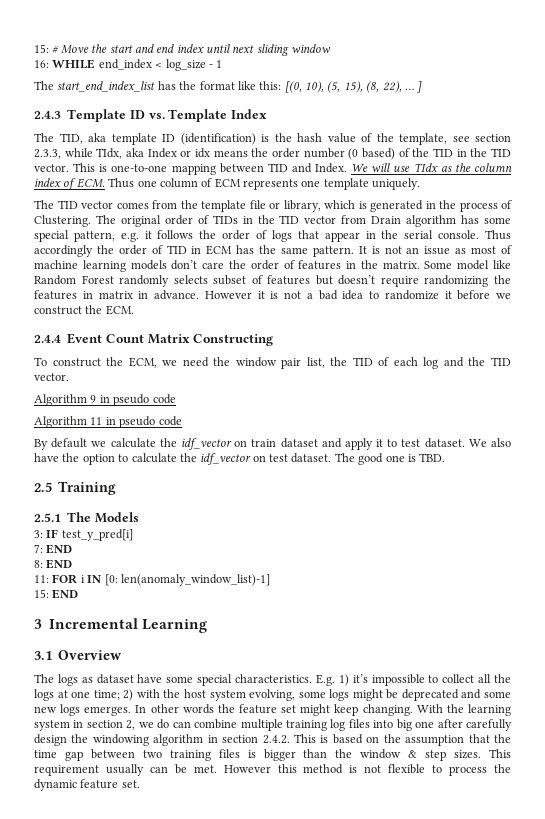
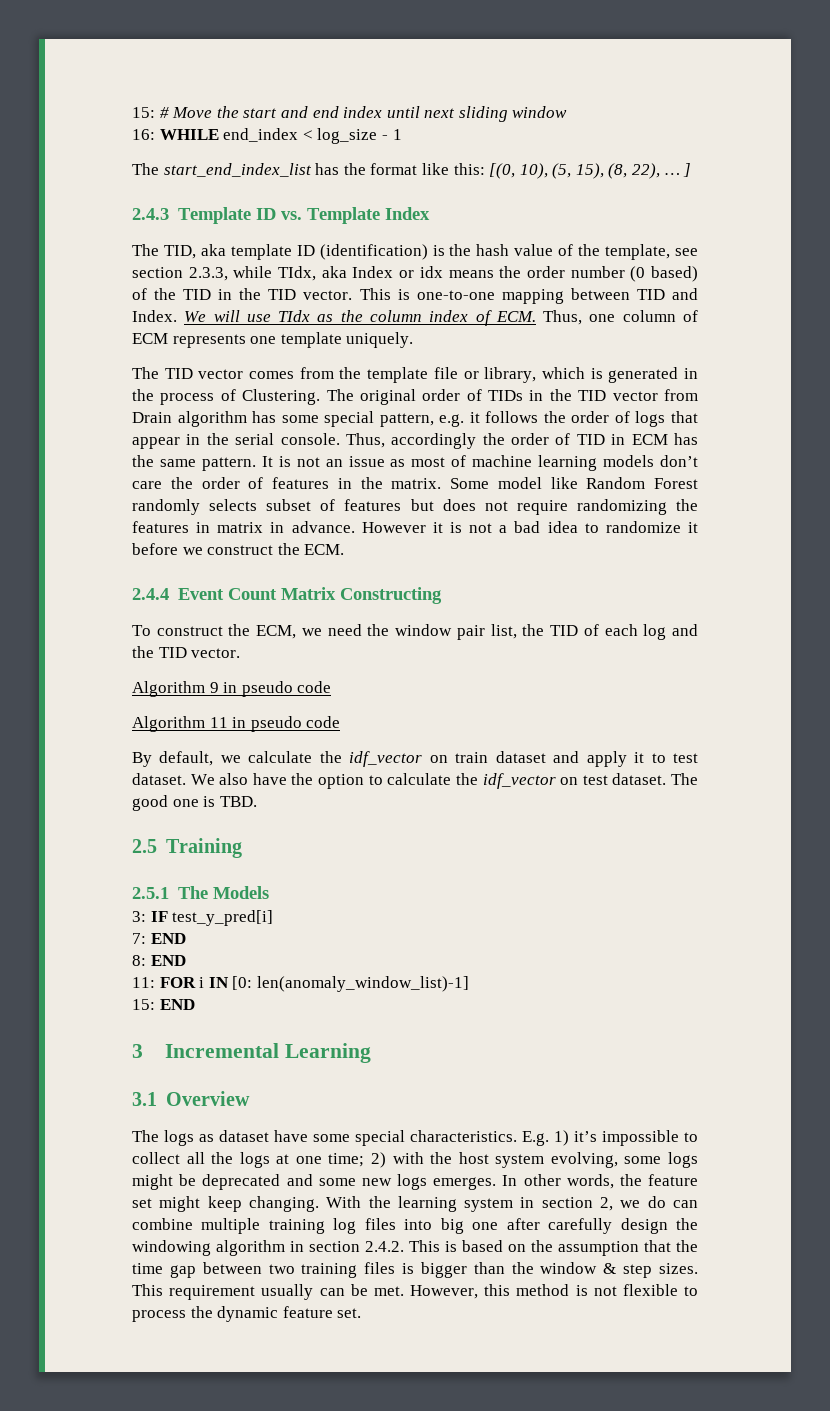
[108,178,135,188] Thus -> [543,310,583,325] Thus,
[485,230,512,240] Thus -> [345,433,385,448] Thus,
[338,275,376,285] doesn’t -> [442,499,508,511] does not
[51,438,88,448] default -> [159,751,214,766] default,
[182,704,214,714] words -> [566,1174,614,1189] words,
[223,765,271,773] However -> [409,1285,478,1299] However,

